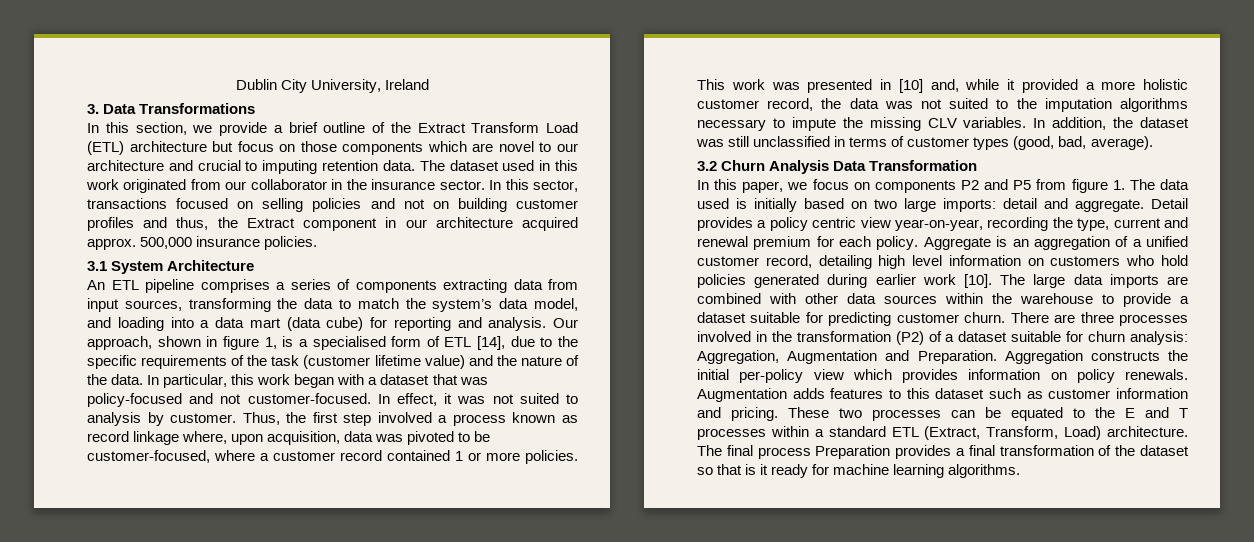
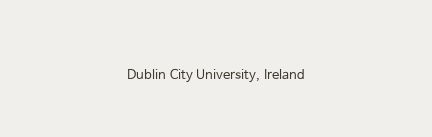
[87,103,256,114] [87,122,578,136] [87,141,578,155] [87,160,578,174] [86,179,578,193] [87,198,578,212] [87,217,578,231] [87,236,318,250] [87,260,255,274] [87,279,578,293] [87,298,578,312] [87,317,578,331] [87,336,579,350] [87,355,579,369] [87,374,488,388] [87,393,578,407] [87,412,578,426] [87,431,491,445] [87,450,578,464] [697,79,1188,93] [697,98,1188,112] [697,117,1189,131] [696,136,1153,150] [697,160,978,174] [697,179,1190,193] [697,198,1188,212] [697,217,1188,231] [697,236,1188,250] [697,255,1188,269] [697,274,1188,288] [697,293,1189,307] [697,312,1188,326] [697,331,1188,345] [697,350,1188,364] [697,369,1188,383] [697,388,1188,402] [697,407,1188,421] [697,426,1188,440] [697,445,1189,459] [697,464,1021,478] // 3. Data Transformations // In this section, we provide a brief outline of the Extract Transform Load (ETL) architecture but focus on those components which are novel to our architecture and crucial to imputing retention data. The dataset used in this work originated from our collaborator in the insurance sector. In this sector, transactions focused on selling policies and not on building customer profiles and thus, the Extract component in our architecture acquired approx. 500,000 insurance policies. // 3.1 System Architecture // An ETL pipeline comprises a series of components extracting data from input sources, transforming the data to match the system’s data model, and loading into a data mart (data cube) for reporting and analysis. Our approach, shown in figure 1, is a specialised form of ETL [14], due to the specific requirements of the task (customer lifetime value) and the nature of the data. In particular, this work began with a dataset that was policy-focused and not customer-focused. In effect, it was not suited to analysis by customer. Thus, the first step involved a process known as record linkage where, upon acquisition, data was pivoted to be customer-focused, where a customer record contained 1 or more policies. This work was presented in [10] and, while it provided a more holistic customer record, the data was not suited to the imputation algorithms necessary to impute the missing CLV variables. In addition, the dataset was still unclassified in terms of customer types (good, bad, average). // 3.2 Churn Analysis Data Transformation // In this paper, we focus on components P2 and P5 from figure 1. The data used is initially based on two large imports: detail and aggregate. Detail provides a policy centric view year-on-year, recording the type, current and renewal premium for each policy. Aggregate is an aggregation of a unified customer record, detailing high level information on customers who hold policies generated during earlier work [10]. The large data imports are combined with other data sources within the warehouse to provide a dataset suitable for predicting customer churn. There are three processes involved in the transformation (P2) of a dataset suitable for churn analysis: Aggregation, Augmentation and Preparation. Aggregation constructs the initial per-policy view which provides information on policy renewals. Augmentation adds features to this dataset such as customer information and pricing. These two processes can be equated to the E and T processes within a standard ETL (Extract, Transform, Load) architecture. The final process Preparation provides a final transformation of the dataset so that is it ready for machine learning algorithms. -> (305, 74) none

